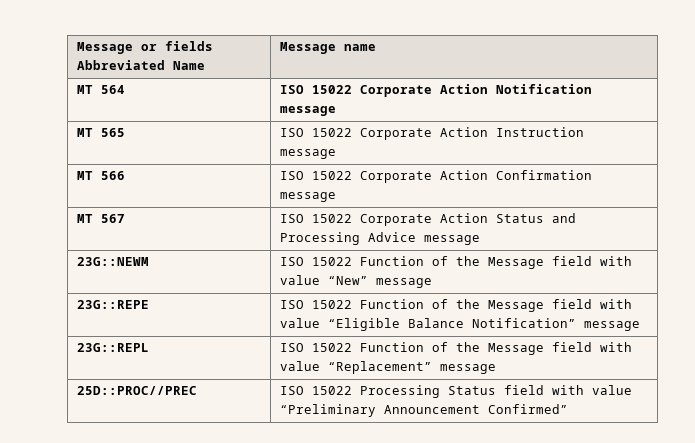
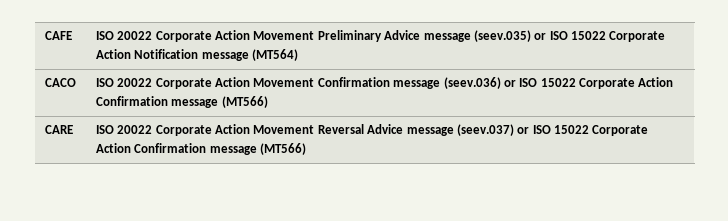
[77,41,214,54] [77,60,206,70] [280,42,377,54] [77,85,126,94] Message or fields Abbreviated Name | Message name // MT 564 | -> [44,31,72,40] [95,30,547,42] CAFE | ISO 20022 Corporate Action Movement Preliminary Advice message (seev.035) or
[77,128,126,137] [280,127,585,140] [280,149,337,159] [77,171,126,180] [280,170,593,183] [280,192,337,202] [77,214,126,223] [280,213,577,226] [280,232,481,245] [77,257,150,266] [280,256,633,269] [280,275,433,288] [77,300,150,309] [280,299,633,312] [280,318,641,331] [77,343,150,352] [280,342,633,355] [280,361,497,374] [77,386,198,395] [280,385,633,398] [280,404,569,417] // MT 565 | ISO 15022 Corporate Action Instruction message // MT 566 | ISO 15022 Corporate Action Confirmation message // MT 567 | ISO 15022 Corporate Action Status and Processing Advice message // 23G::NEWM | ISO 15022 Function of the Message field with value “New” message // 23G::REPE | ISO 15022 Function of the Message field with value “Eligible Balance Notification” message // 23G::REPL | ISO 15022 Function of the Message field with value “Replacement” message // 25D::PROC//PREC | ISO 15022 Processing Status field with value “Preliminary Announcement Confirmed” -> [252,49,299,61] [44,78,76,87] [95,77,674,89] [95,96,268,108] [44,125,73,134] [95,124,649,136] [95,143,307,155] (MT564) // CACO | ISO 20022 Corporate Action Movement Confirmation message (seev.036) or ISO 15022 Corporate Action Confirmation message (MT566) // CARE | ISO 20022 Corporate Action Movement Reversal Advice message (seev.037) or ISO 15022 Corporate Action Confirmation message (MT566)

